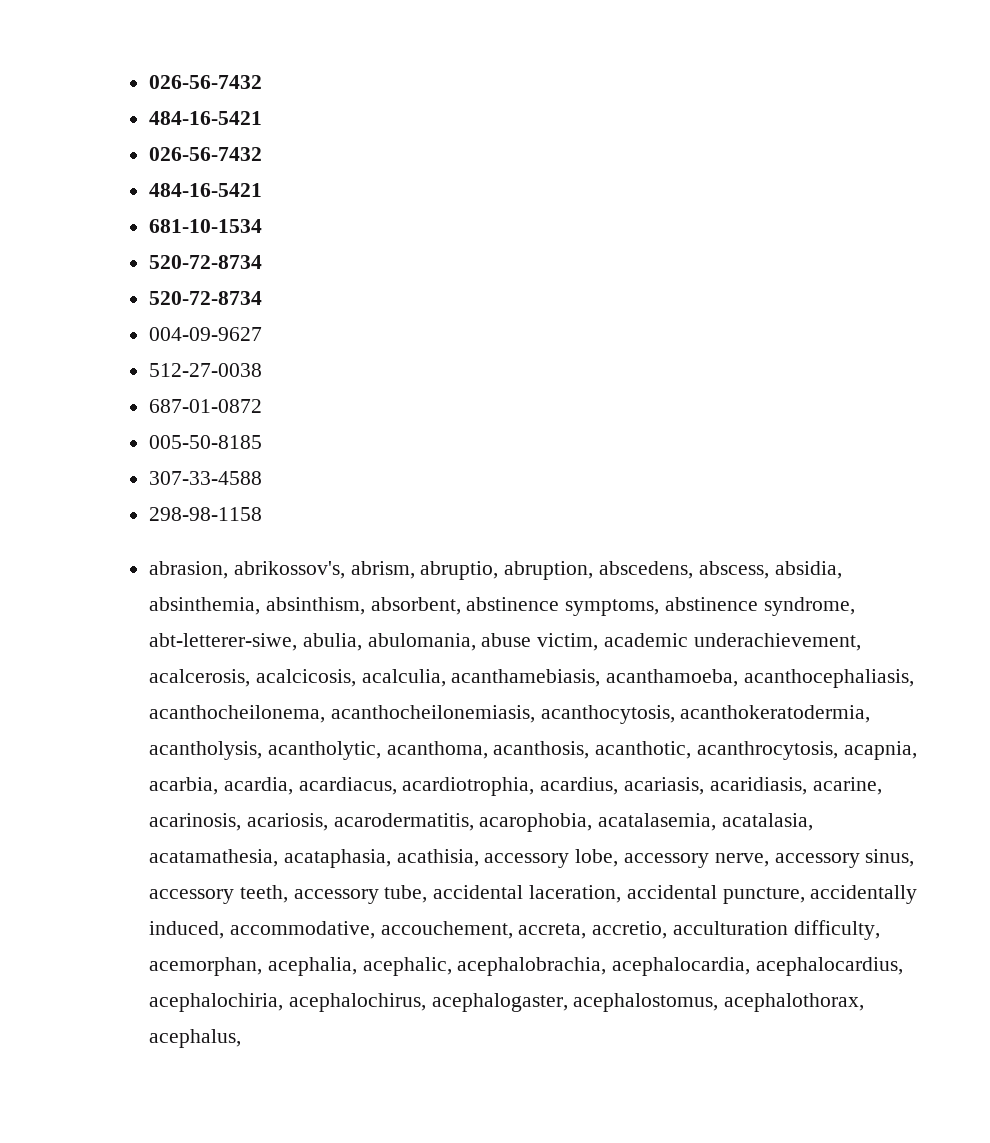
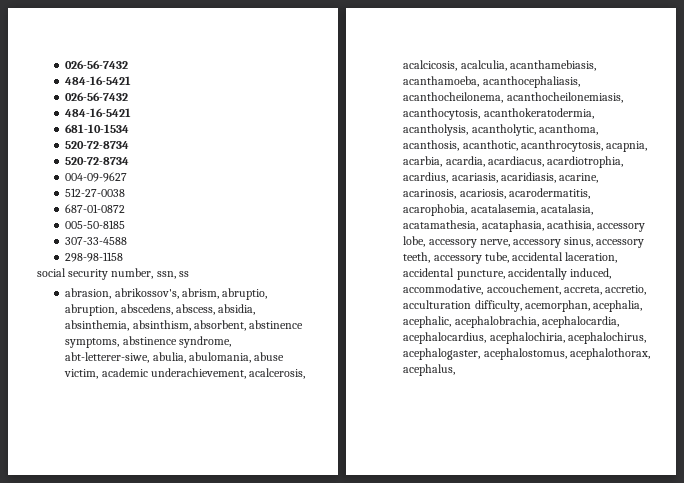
(263, 514) none -> [37,268,189,280] // social security number, ssn, ss

